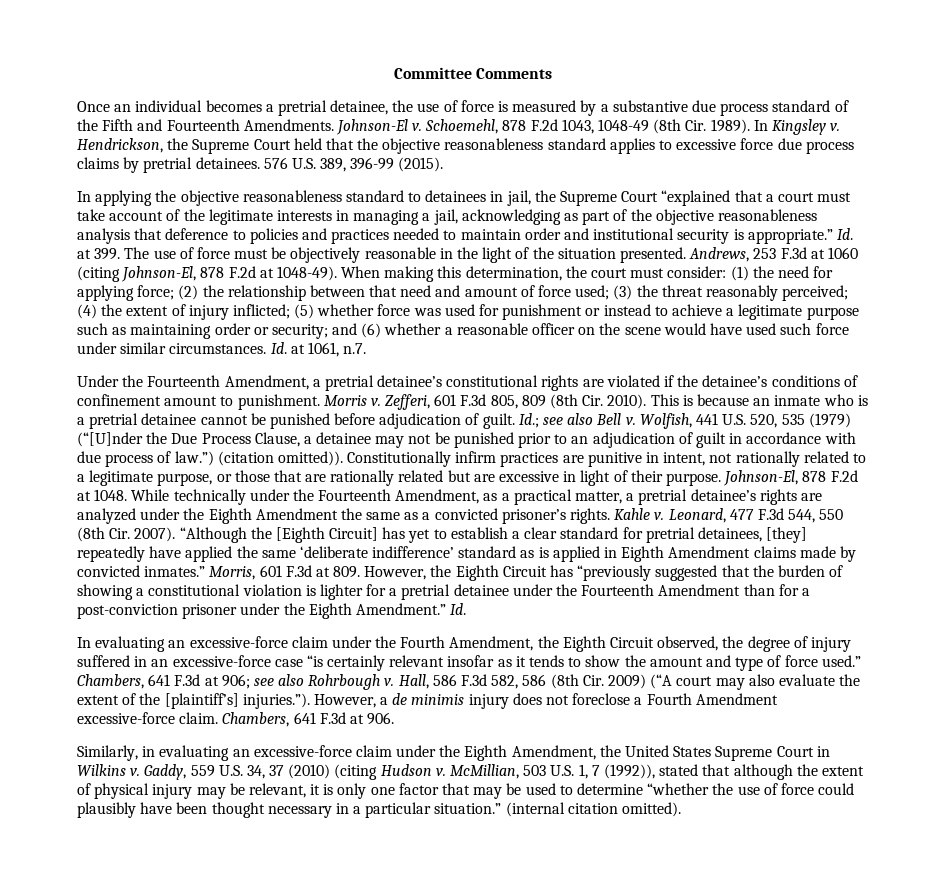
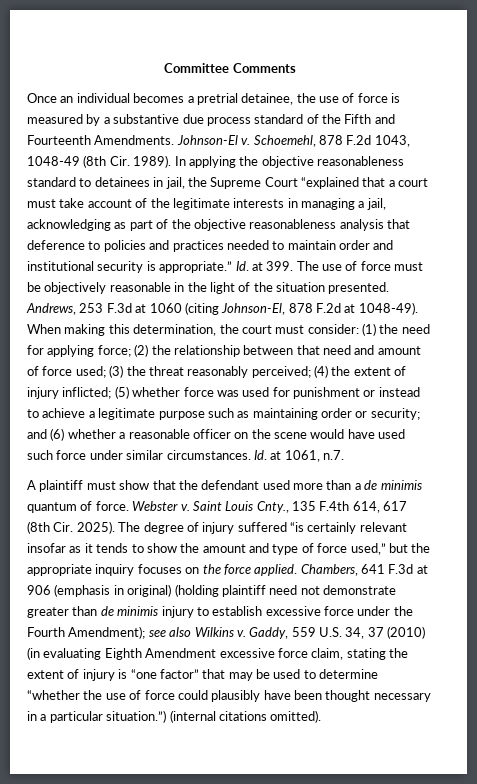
[771,119,841,135] [77,138,854,154] [77,157,444,173] [77,191,91,202] Kingsley v. Hendrickson, the Supreme Court held that the objective reasonableness standard applies to excessive force due process claims by pretrial detainees. 576 U.S. 389, 396-99 (2015). // In -> (186, 161) none
[77,375,858,391] [77,394,868,410] [77,413,851,429] [77,432,856,448] [77,451,866,467] [77,470,858,486] [77,489,822,505] [77,508,844,524] [77,527,808,543] [77,546,856,562] [77,565,844,581] [77,584,810,600] [77,603,467,619] [77,636,851,652] [77,655,303,667] Under the Fourteenth Amendment, a pretrial detainee’s constitutional rights are violated if the detainee’s conditions of confinement amount to punishment. Morris v. Zefferi, 601 F.3d 805, 809 (8th Cir. 2010). This is because an inmate who is a pretrial detainee cannot be punished before adjudication of guilt. Id.; see also Bell v. Wolfish, 441 U.S. 520, 535 (1979) (“[U]nder the Due Process Clause, a detainee may not be punished prior to an adjudication of guilt in accordance with due process of law.”) (citation omitted)). Constitutionally infirm practices are punitive in intent, not rationally related to a legitimate purpose, or those that are rationally related but are excessive in light of their purpose. Johnson-El, 878 F.2d at 1048. While technically under the Fourteenth Amendment, as a practical matter, a pretrial detainee’s rights are analyzed under the Eighth Amendment the same as a convicted prisoner’s rights. Kahle v. Leonard, 477 F.3d 544, 550 (8th Cir. 2007). “Although the [Eighth Circuit] has yet to establish a clear standard for pretrial detainees, [they] repeatedly have applied the same ‘deliberate indifference’ standard as is applied in Eighth Amendment claims made by convicted inmates.” Morris, 601 F.3d at 809. However, the Eighth Circuit has “previously suggested that the burden of showing a constitutional violation is lighter for a pretrial detainee under the Fourteenth Amendment than for a post-conviction prisoner under the Eighth Amendment.” Id. // In evaluating an excessive-force claim under the Fourth Amendment, the Eighth Circuit observed, the degree of injury suffered in an excessive-force case -> [27,480,422,492] [27,501,408,513] [27,521,287,534] A plaintiff must show that the defendant used more than a de minimis quantum of force. Webster v. Saint Louis Cnty., 135 F.4th 614, 617 (8th Cir. 2025). The degree of injury suffered
[821,655,861,667] [77,674,861,690] [77,693,778,709] [77,712,395,727] [77,745,830,761] used.” Chambers, 641 F.3d at 906; see also Rohrbough v. Hall, 586 F.3d 582, 586 (8th Cir. 2009) (“A court may also evaluate the extent of the [plaintiff’s] injuries.”). However, a de minimis injury does not foreclose a Fourth Amendment excessive-force claim. Chambers, 641 F.3d at 906. // Similarly, in evaluating an excessive-force claim under the Eighth Amendment, the United States Supreme Court in -> [350,543,431,555] [27,564,428,576] [27,584,396,597] [27,606,413,618] [27,626,192,639] used,” but the appropriate inquiry focuses on the force applied. Chambers, 641 F.3d at 906 (emphasis in original) (holding plaintiff need not demonstrate greater than de minimis injury to establish excessive force under the Fourth Amendment); see also
[334,764,864,780] [77,783,439,799] (citing Hudson v. McMillian, 503 U.S. 1, 7 (1992)), stated that although the extent of physical injury may be relevant, it is only one factor -> [27,647,408,660] [27,669,199,681] (in evaluating Eighth Amendment excessive force claim, stating the extent of injury is “one factor”
[434,802,618,817] situation.” (internal citation -> [106,710,267,723] situation.”) (internal citations

